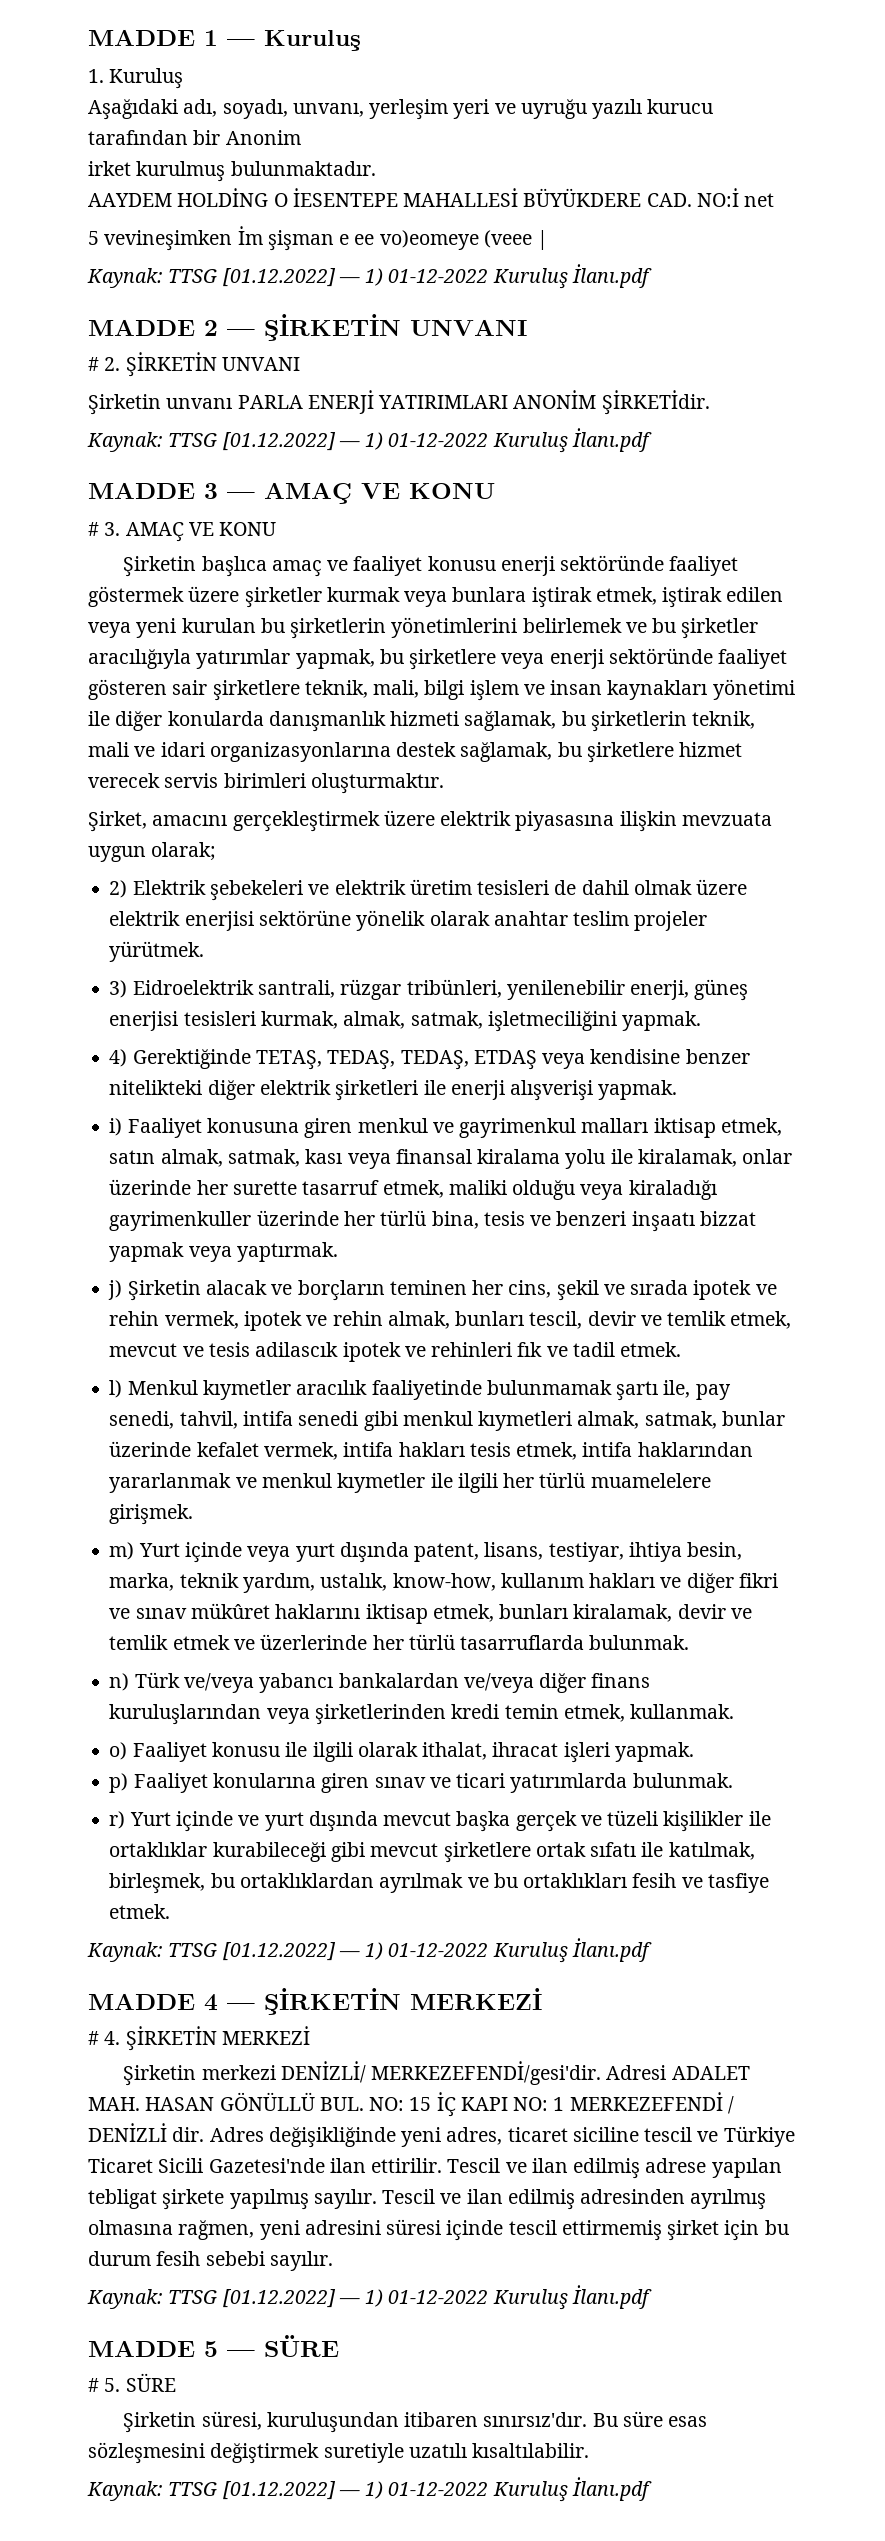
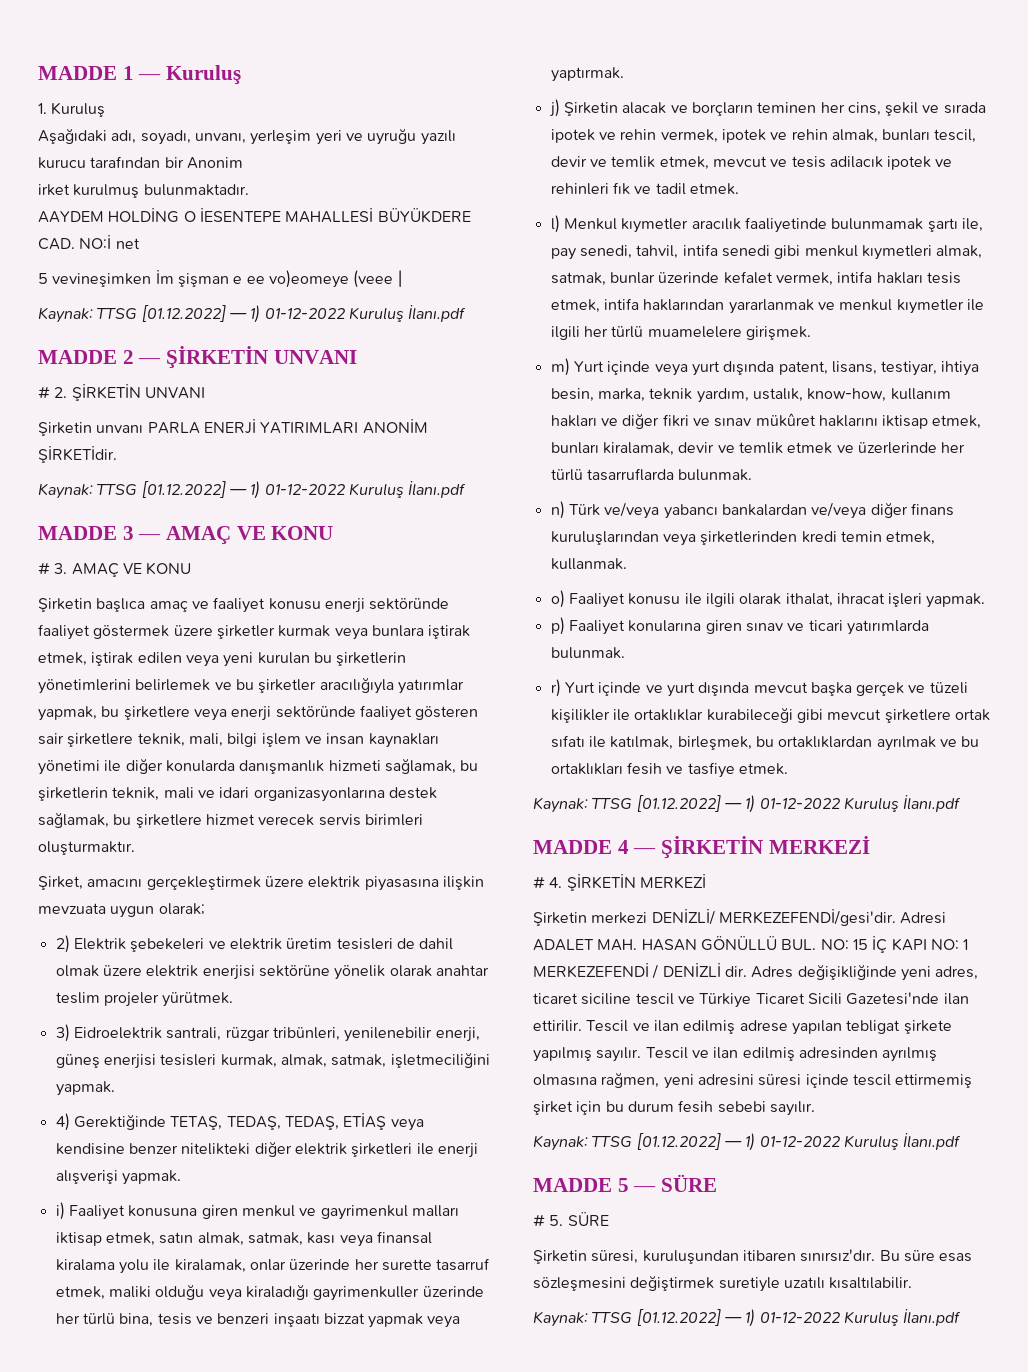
[473,1050,537,1070] ETDAŞ -> [343,1113,387,1130] ETİAŞ
[255,1342,339,1357] adilascık -> [829,156,883,168] adilacık

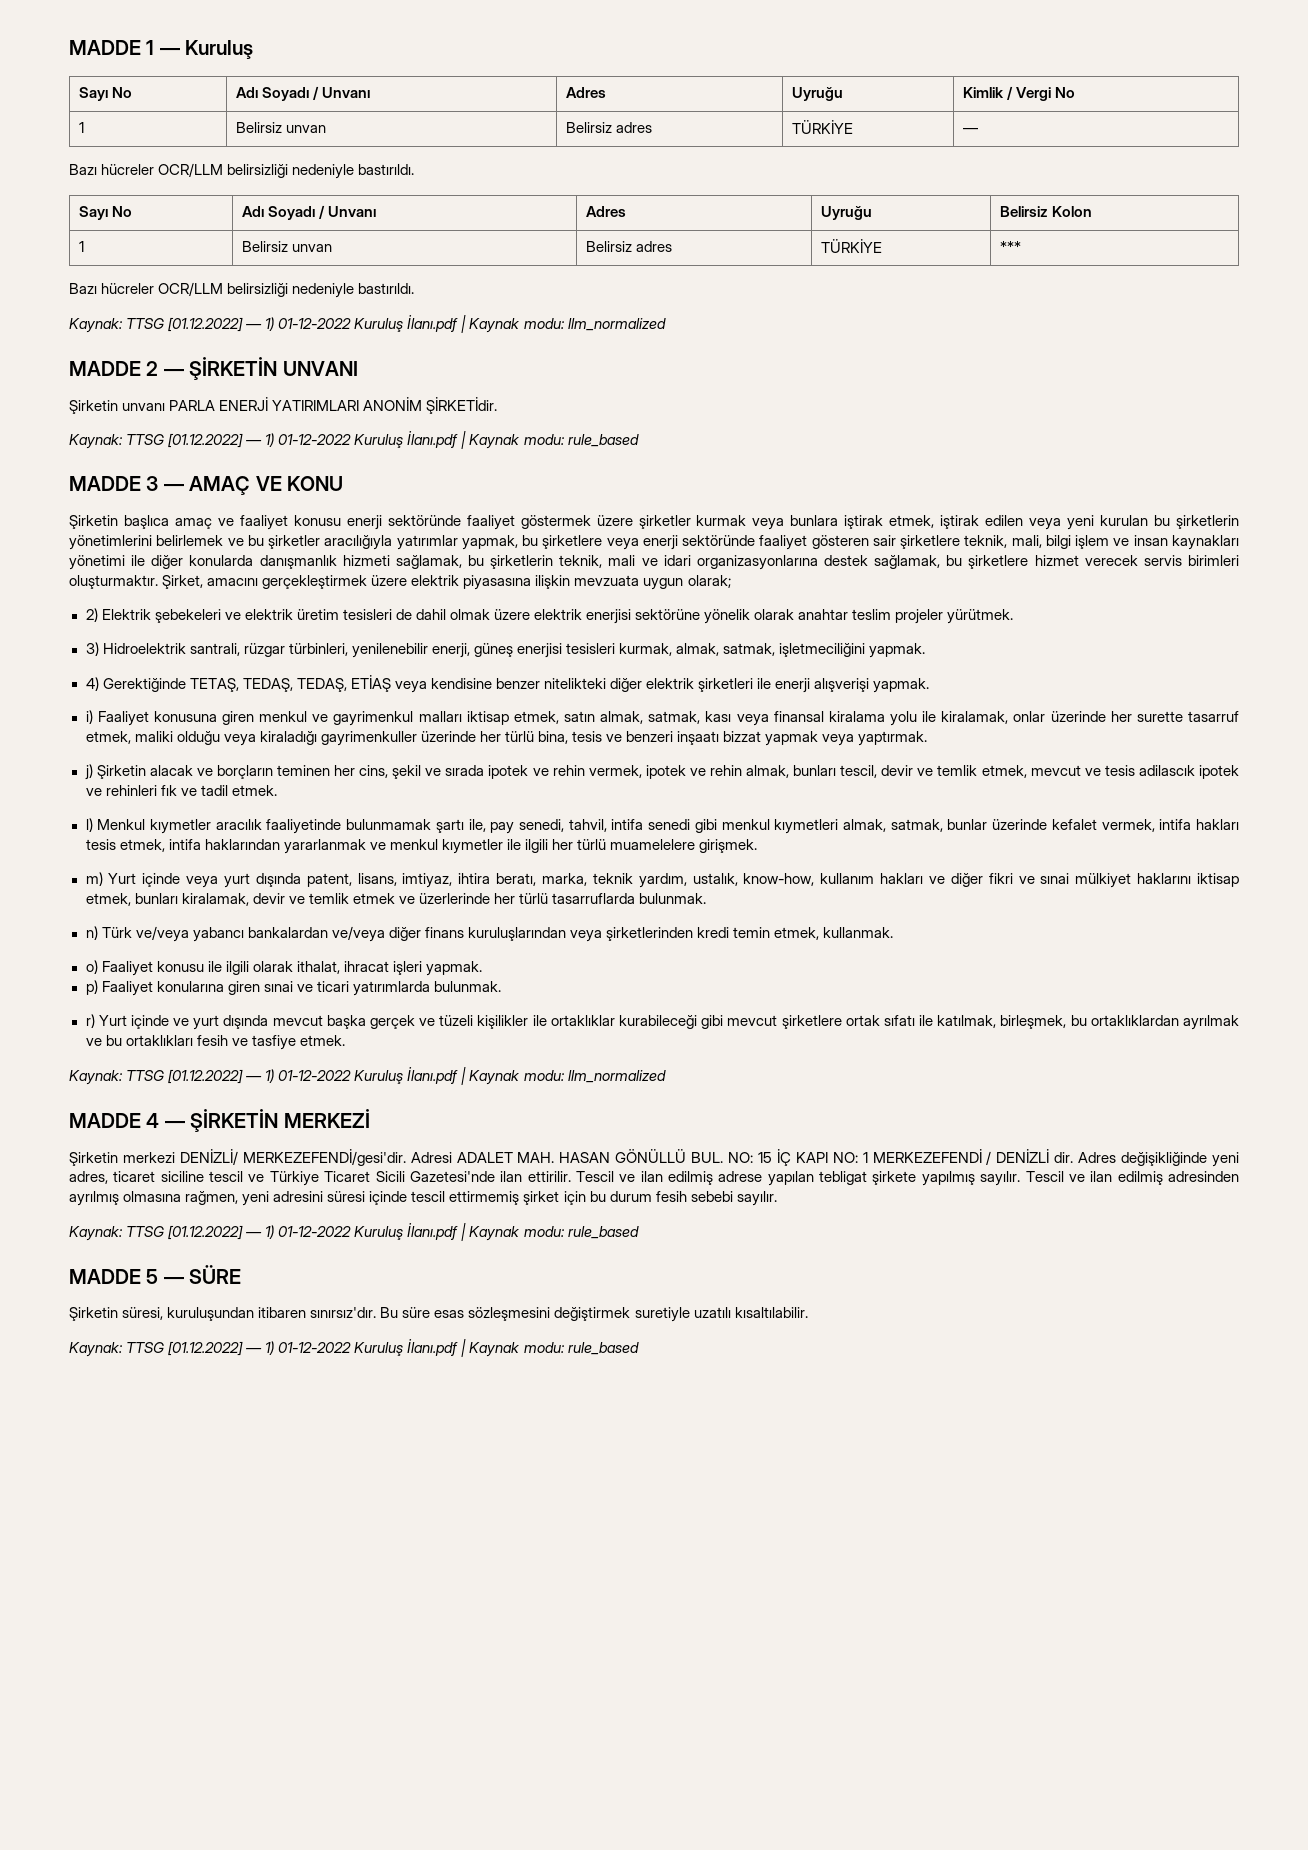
[38,102,106,117] [38,128,456,145] [38,156,243,169] [38,184,249,198] [38,208,471,223] [38,235,140,250] [38,270,402,288] [38,305,467,323] // 1. Kuruluş // Aşağıdaki adı, soyadı, unvanı, yerleşim yeri ve uyruğu yazılı kurucu tarafından bir Anonim // irket kurulmuş bulunmaktadır. // AAYDEM HOLDİNG O İESENTEPE MAHALLESİ BÜYÜKDERE CAD. NO:İ net // 5 vevineşimken İm şişman e ee vo)eomeye (veee | // Kaynak: TTSG [01.12.2022] — 1) 01-12-2022 Kuruluş İlanı.pdf -> [79,87,133,101] [236,86,371,101] [566,87,607,98] [792,87,844,101] [963,86,1076,101] [79,122,85,133] [236,122,327,133] [566,122,653,133] [792,120,854,134] [963,128,979,133] [69,163,415,179] [79,206,133,220] [242,205,377,220] [586,206,627,217] [821,206,873,220] [1000,206,1093,217] [79,241,85,252] [242,241,333,252] [586,241,673,252] [821,239,883,253] [1000,241,1022,252] [69,282,415,298] [69,315,666,333] // Sayı No | Adı Soyadı / Unvanı | Adres | Uyruğu | Kimlik / Vergi No // 1 | Belirsiz unvan | Belirsiz adres | TÜRKİYE | — // Bazı hücreler OCR/LLM belirsizliği nedeniyle bastırıldı. // Sayı No | Adı Soyadı / Unvanı | Adres | Uyruğu | Belirsiz Kolon // 1 | Belirsiz unvan | Belirsiz adres | TÜRKİYE | *** // Bazı hücreler OCR/LLM belirsizliği nedeniyle bastırıldı. // Kaynak: TTSG [01.12.2022] — 1) 01-12-2022 Kuruluş İlanı.pdf | Kaynak modu: llm_normalized
[38,384,205,401] // # 2. ŞİRKETİN UNVANI -> (358, 368) none
(467, 489) none -> [461,431,639,449] | Kaynak modu: rule_based
[38,562,192,577] // # 3. AMAÇ VE KONU -> (343, 483) none
(135, 848) // -> (158, 582) none
[73,1027,162,1039] Eidroelektrik -> [102,643,186,654] Hidroelektrik
[272,1027,340,1041] tribünleri, -> [288,643,348,656] türbinleri,
[829,156,883,168] adilacık -> [1138,765,1195,776] adilascık
[881,361,980,376] [550,388,594,402] testiyar, ihtiya besin, -> [402,873,537,888] imtiyaz, ihtira beratı,
[714,413,816,427] sınav mükûret -> [1040,873,1132,888] sınai mülkiyet
[745,623,783,632] sınav -> [263,981,293,992] sınai
(962, 803) none -> [461,1067,666,1085] | Kaynak modu: llm_normalized
[533,874,706,891] // # 4. ŞİRKETİN MERKEZİ -> (370, 1118) none
(962, 1141) none -> [461,1223,639,1241] | Kaynak modu: rule_based
[533,1212,609,1227] // # 5. SÜRE -> (242, 1274) none
(962, 1317) none -> [461,1339,639,1357] | Kaynak modu: rule_based

